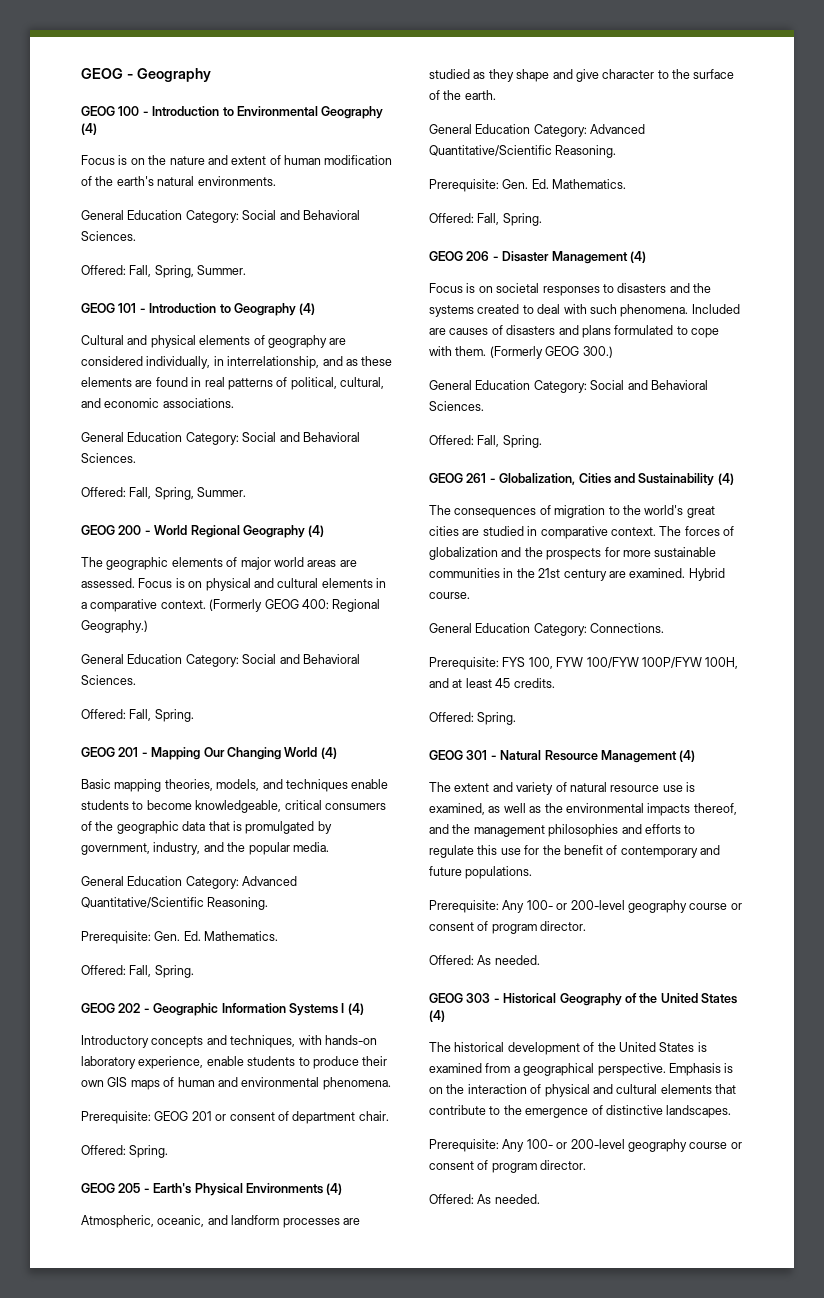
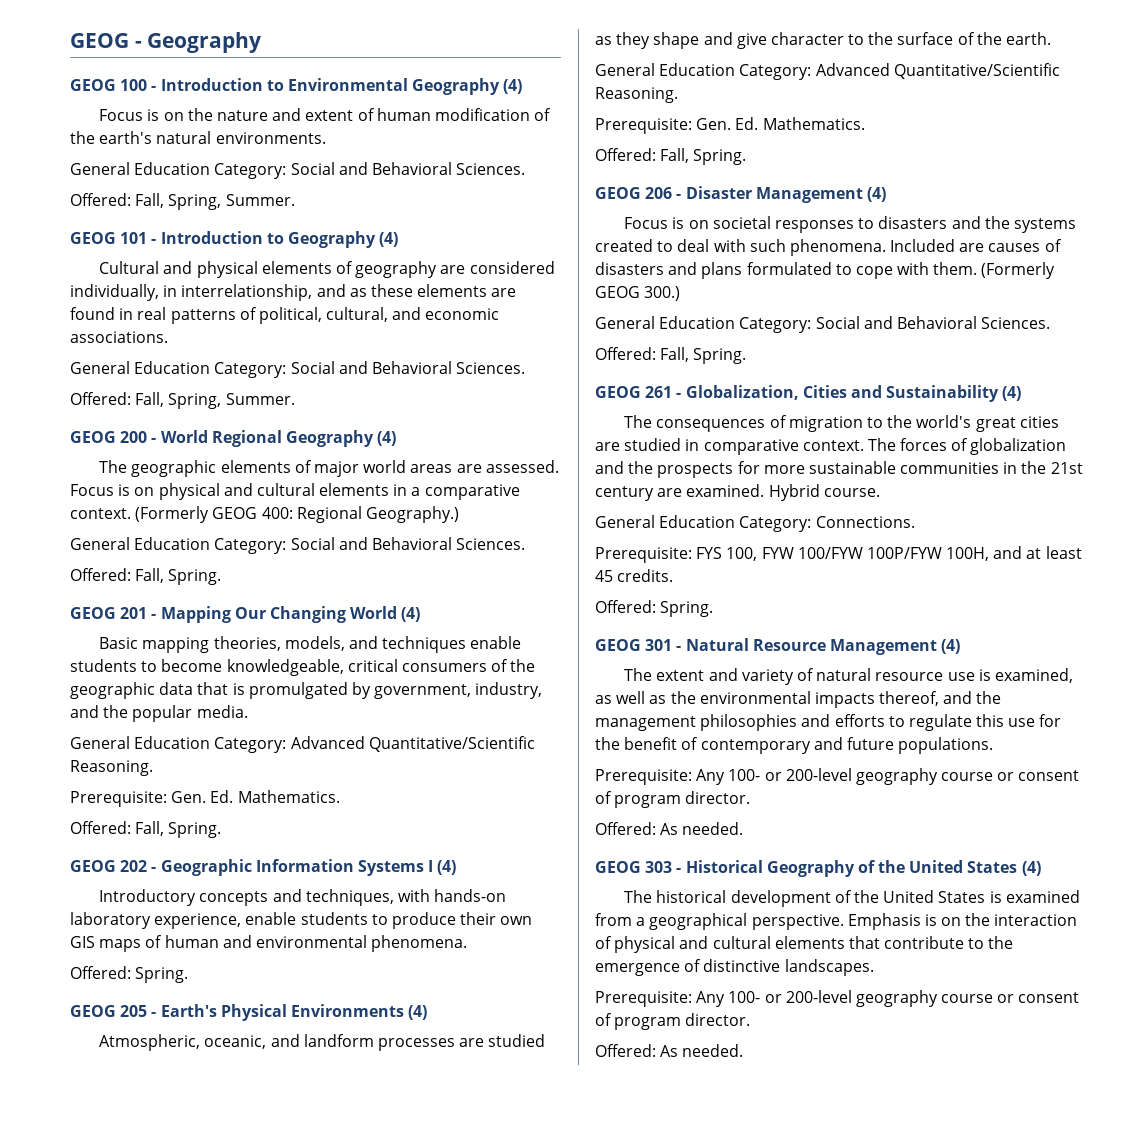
[81,1111,389,1124] // Prerequisite: GEOG 201 or consent of department chair. -> (468, 943) none

